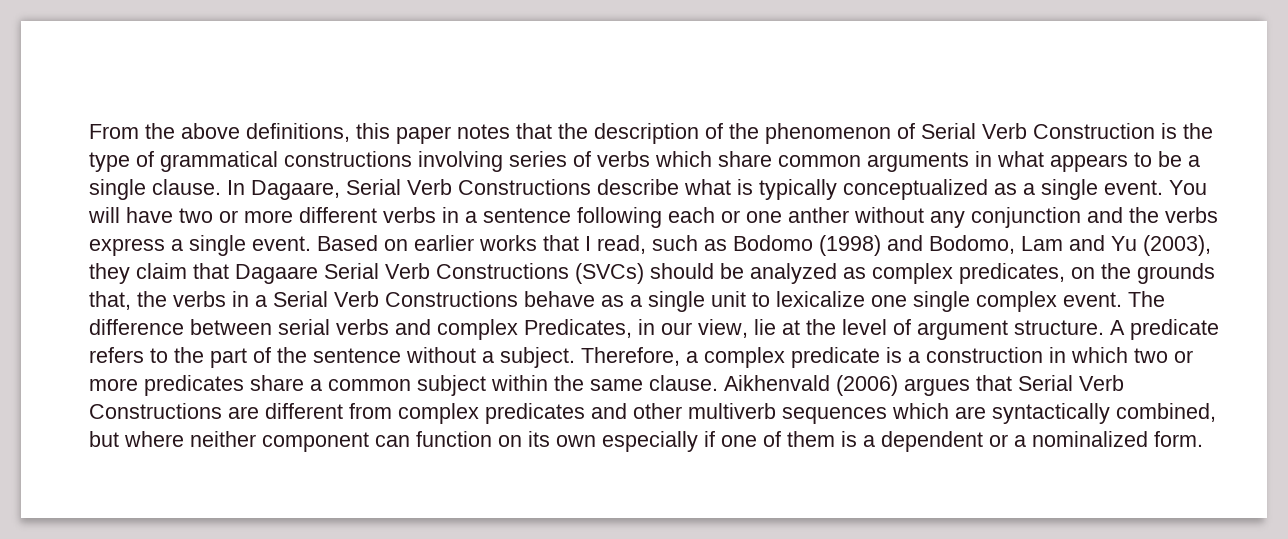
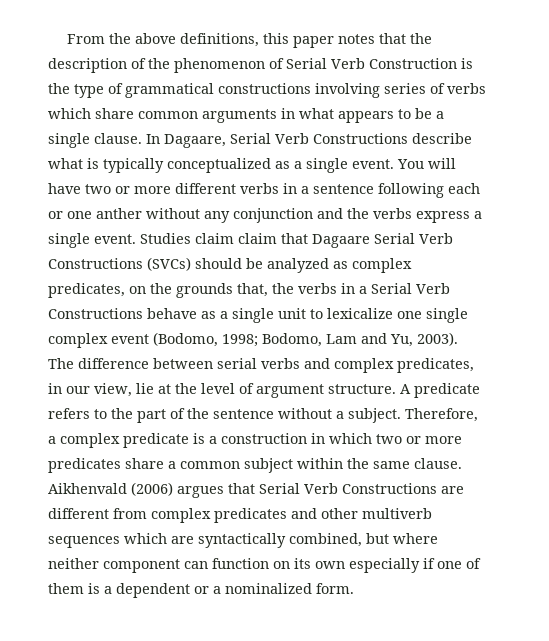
[317,235,1211,256] [89,263,130,284] Based on earlier works that I read, such as Bodomo (1998) and Bodomo, Lam and Yu (2003), they -> [140,233,234,244] Studies claim
[1063,292,1122,307] event. -> [111,332,458,347] event (Bodomo, 1998; Bodomo, Lam and Yu, 2003).
[524,319,632,338] Predicates, -> [397,358,474,373] predicates,

